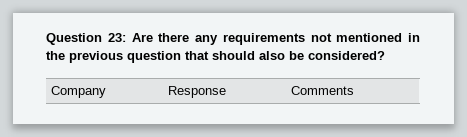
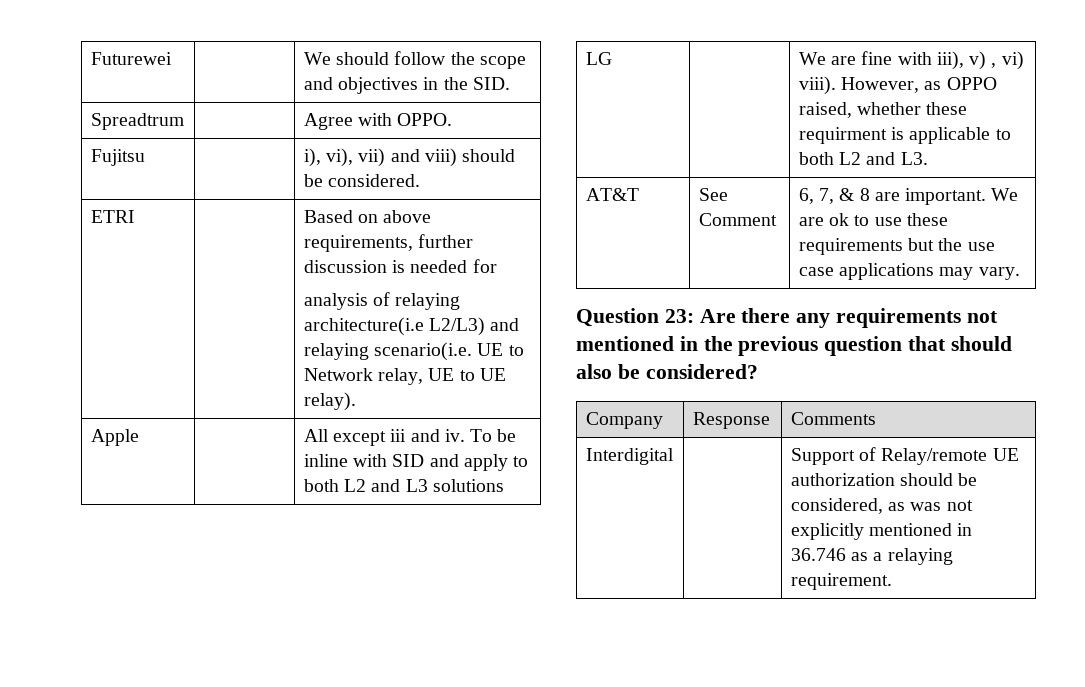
(46, 39) none -> [90,52,172,65] [303,51,526,69] [303,77,510,94] [90,113,184,130] [303,113,453,130] [90,149,145,166] [303,148,516,167] [303,174,421,187] [90,210,135,223] [303,210,432,223] [303,234,474,252] [303,259,497,273] [303,292,461,310] [303,317,520,336] [303,342,524,361] [303,368,506,385] [303,392,356,411] [90,429,139,446] [303,429,517,446] [303,454,529,471] [303,479,504,492] [585,52,612,65] [798,51,1024,70] [798,76,997,95] [798,102,968,118] [798,127,1011,144] [798,152,928,165] [585,188,639,201] [698,188,728,201] [698,213,777,226] [798,188,1019,205] [798,213,948,226] [798,238,995,255] [798,263,1020,280] Futurewei | | We should follow the scope and objectives in the SID. // Spreadtrum | | Agree with OPPO. // Fujitsu | | i), vi), vii) and viii) should be considered. // ETRI | | Based on above requirements, further discussion is needed for // analysis of relaying architecture(i.e L2/L3) and relaying scenario(i.e. UE to Network relay, UE to UE relay). // Apple | | All except iii and iv. To be inline with SID and apply to both L2 and L3 solutions // LG | | We are fine with iii), v) , vi) viii). However, as OPPO raised, whether these requirment is applicable to both L2 and L3. // AT&T | See Comment | 6, 7, & 8 are important. We are ok to use these requirements but the use case applications may vary. //
(355, 90) none -> [585,448,674,465] [790,447,1019,465] [790,473,978,486] [790,498,973,514] [790,523,973,540] [790,548,953,565] [790,573,892,590] // Interdigital | | Support of Relay/remote UE authorization should be considered, as was not explicitly mentioned in 36.746 as a relaying requirement.

